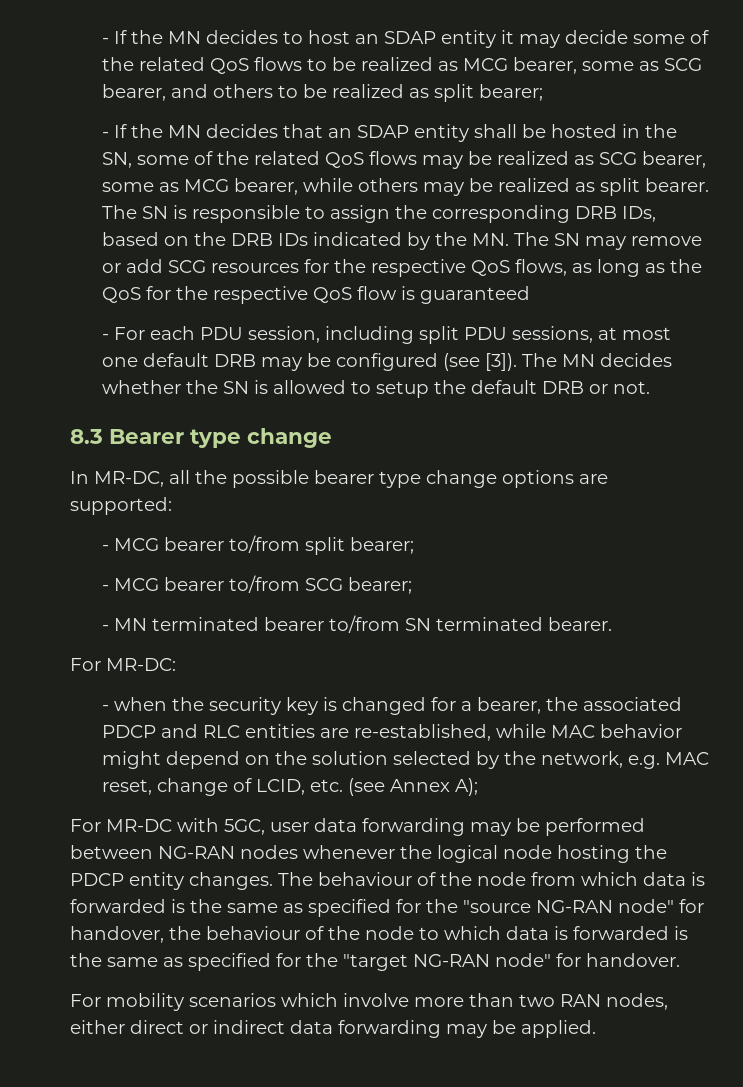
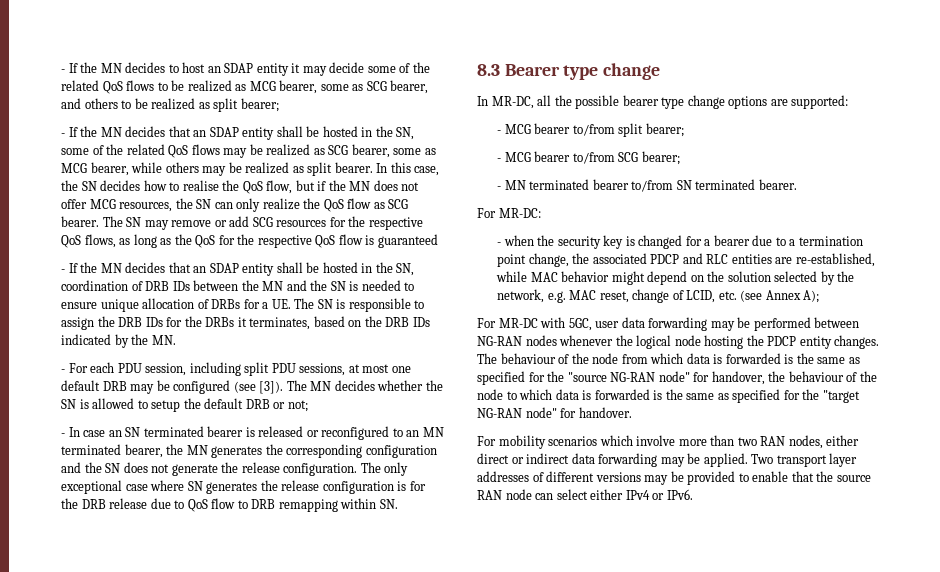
[101,205,656,223] [101,232,509,250] The SN is responsible to assign the corresponding DRB IDs, based on the DRB IDs indicated by the MN. -> [376,162,440,176] [61,180,420,194] [61,198,409,212] [61,216,100,227] In this case, the SN decides how to realise the QoS flow, but if the MN does not offer MCG resources, the SN can only realize the QoS flow as SCG bearer.
(530, 295) none -> [61,262,415,276] [61,280,415,291] [61,298,425,312] [61,316,430,330] [61,334,176,348] // - If the MN decides that an SDAP entity shall be hosted in the SN, coordination of DRB IDs between the MN and the SN is needed to ensure unique allocation of DRBs for a UE. The SN is responsible to assign the DRB IDs for the DRBs it terminates, based on the DRB IDs indicated by the MN.
[612,381,650,394] not. -> [287,400,308,412] [61,426,444,440] [61,444,437,458] [61,462,409,476] [61,480,426,494] [61,498,398,512] not; // - In case an SN terminated bearer is released or reconfigured to an MN terminated bearer, the MN generates the corresponding configuration and the SN does not generate the release configuration. The only exceptional case where SN generates the release configuration is for the DRB release due to QoS flow to DRB remapping within SN.
[476,697,541,714] bearer, -> [713,235,863,246] [497,253,569,267] bearer due to a termination point change,
(596, 1029) none -> [751,453,858,467] [477,471,871,485] [477,489,693,500] Two transport layer addresses of different versions may be provided to enable that the source RAN node can select either IPv4 or IPv6.

